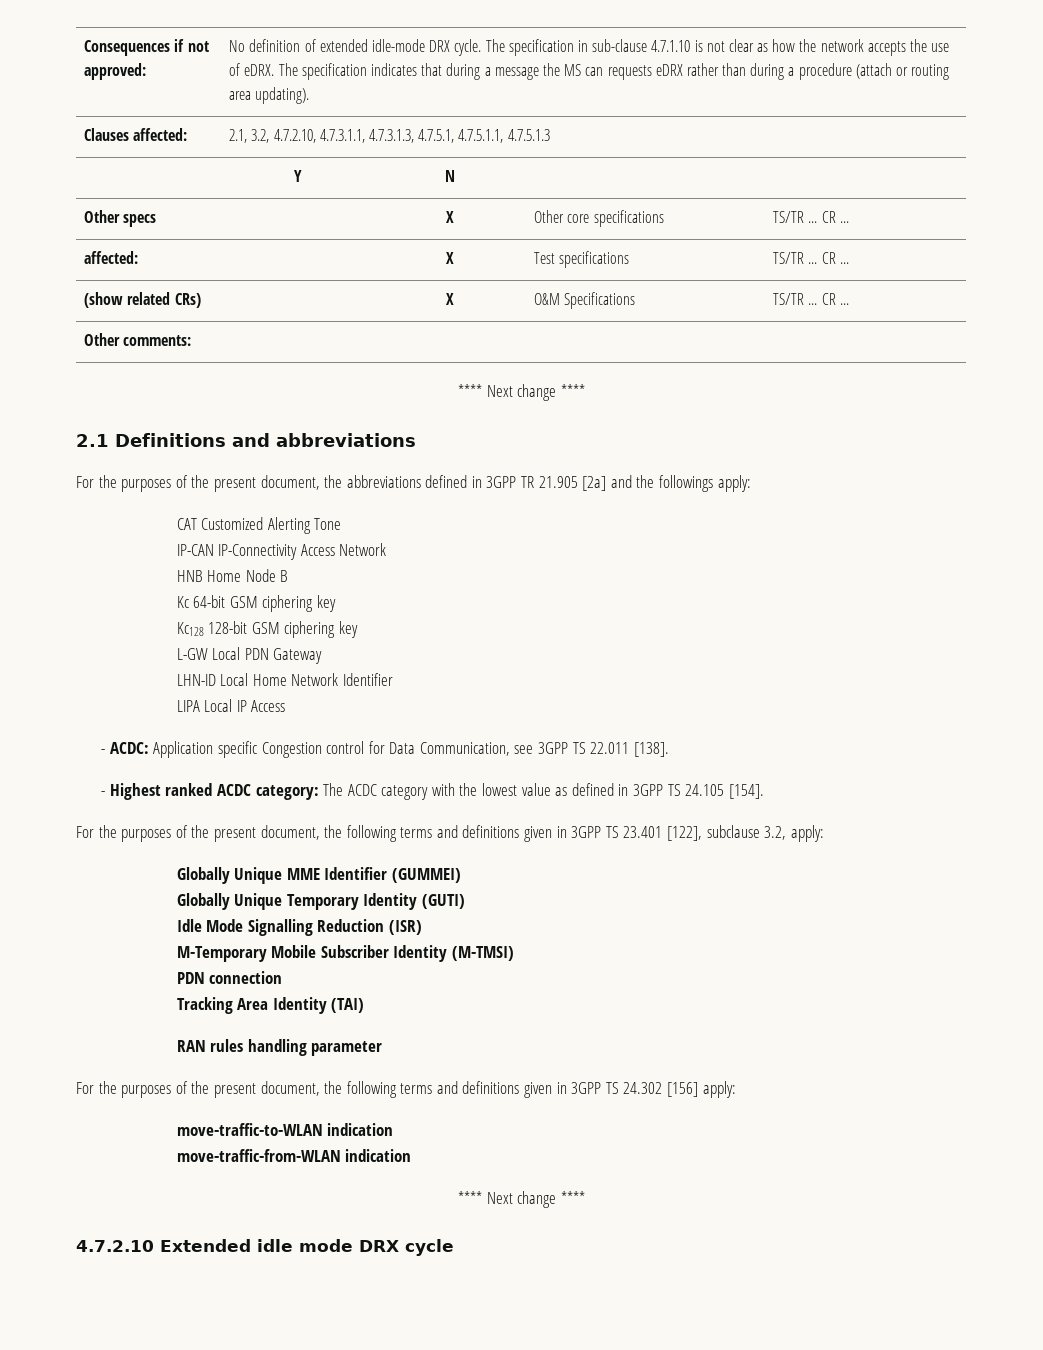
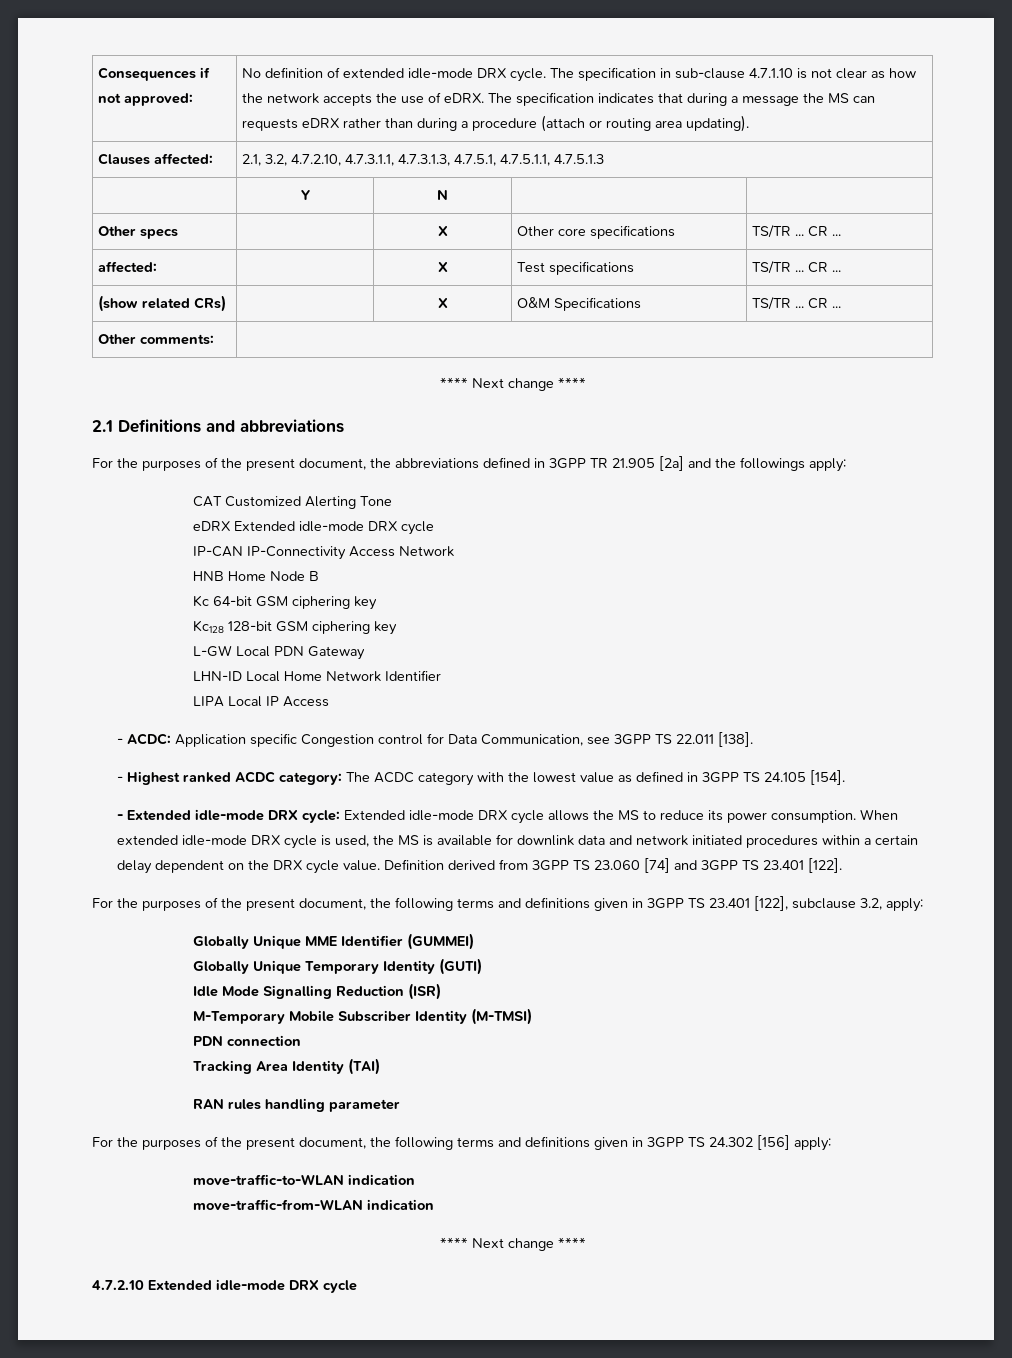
(342, 524) none -> [192,521,434,535] // eDRX Extended idle-mode DRX cycle
(764, 791) none -> [117,809,899,824] [117,834,919,849] [117,858,843,874] // - Extended idle-mode DRX cycle: Extended idle-mode DRX cycle allows the MS to reduce its power consumption. When extended idle-mode DRX cycle is used, the MS is available for downlink data and network initiated procedures within a certain delay dependent on the DRX cycle value. Definition derived from 3GPP TS 23.060 [74] and 3GPP TS 23.401 [122].
[257,1239,353,1252] idle mode -> [216,1279,285,1291] idle-mode

